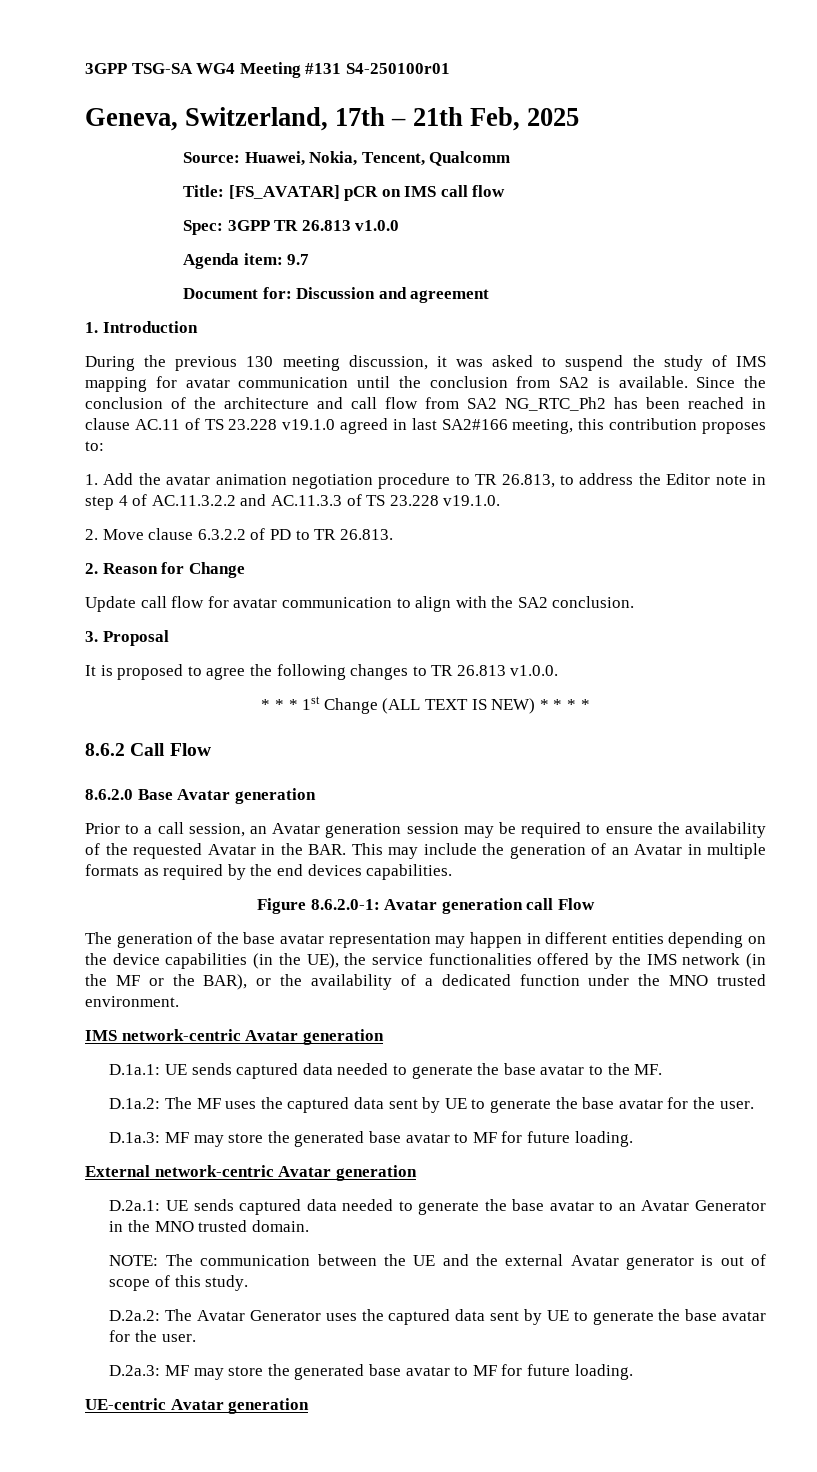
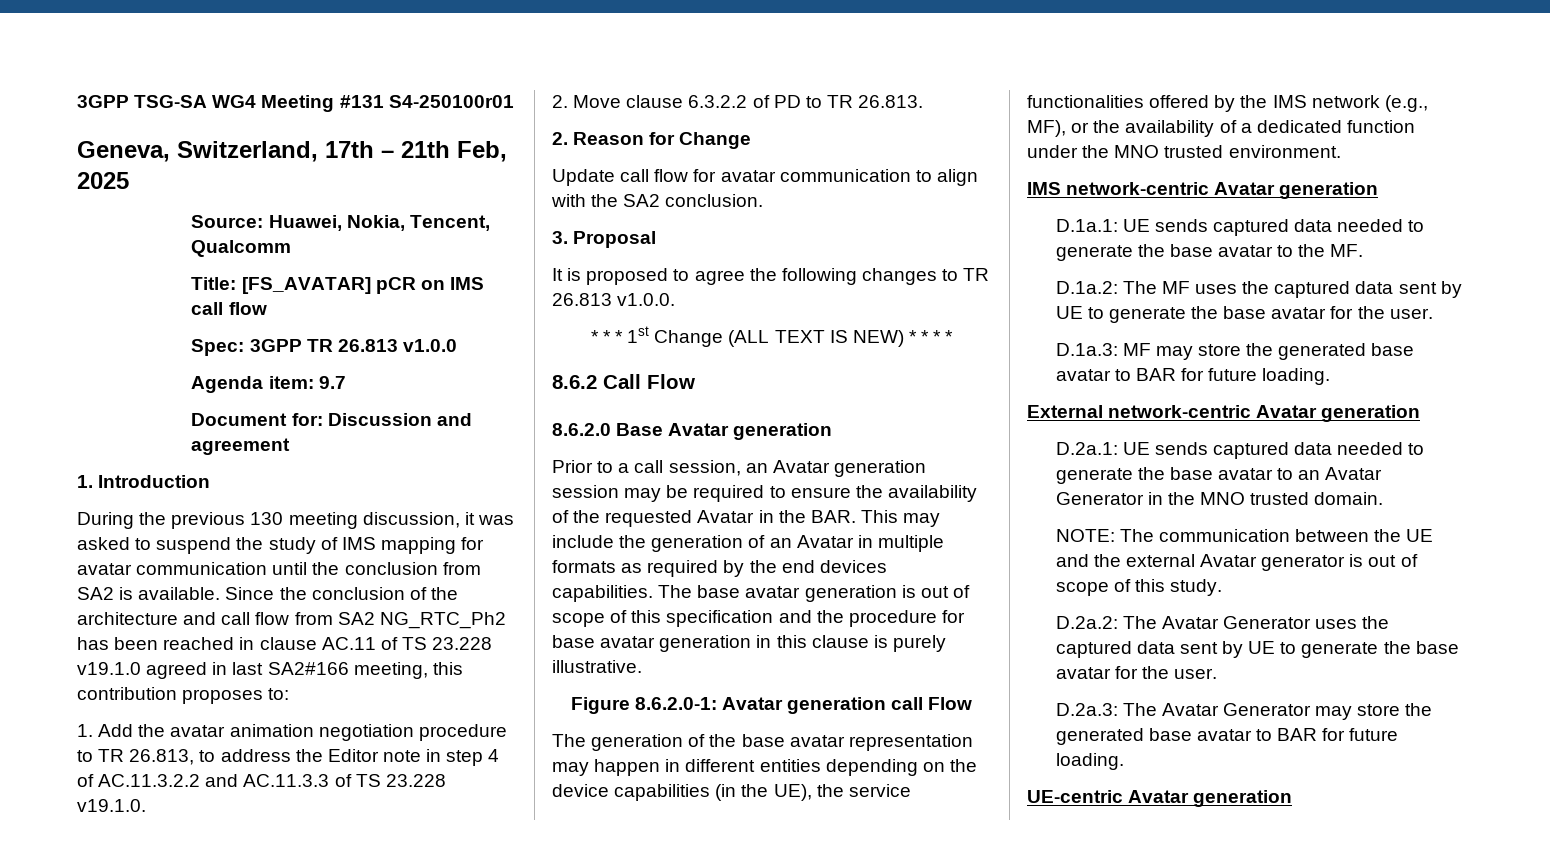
(453, 872) none -> [658,585,970,602] [552,610,965,627] [552,635,946,652] [552,660,642,673] The base avatar generation is out of scope of this specification and the procedure for base avatar generation in this clause is purely illustrative.
[745,953,766,969] [85,974,248,990] (in the MF or the BAR), -> [1384,95,1428,112] [1027,120,1066,137] (e.g., MF),
[472,1132,497,1143] MF -> [1135,368,1176,381] BAR
[165,1364,497,1380] MF may store the generated base avatar to MF -> [1122,703,1433,720] [1055,728,1318,745] The Avatar Generator may store the generated base avatar to BAR

